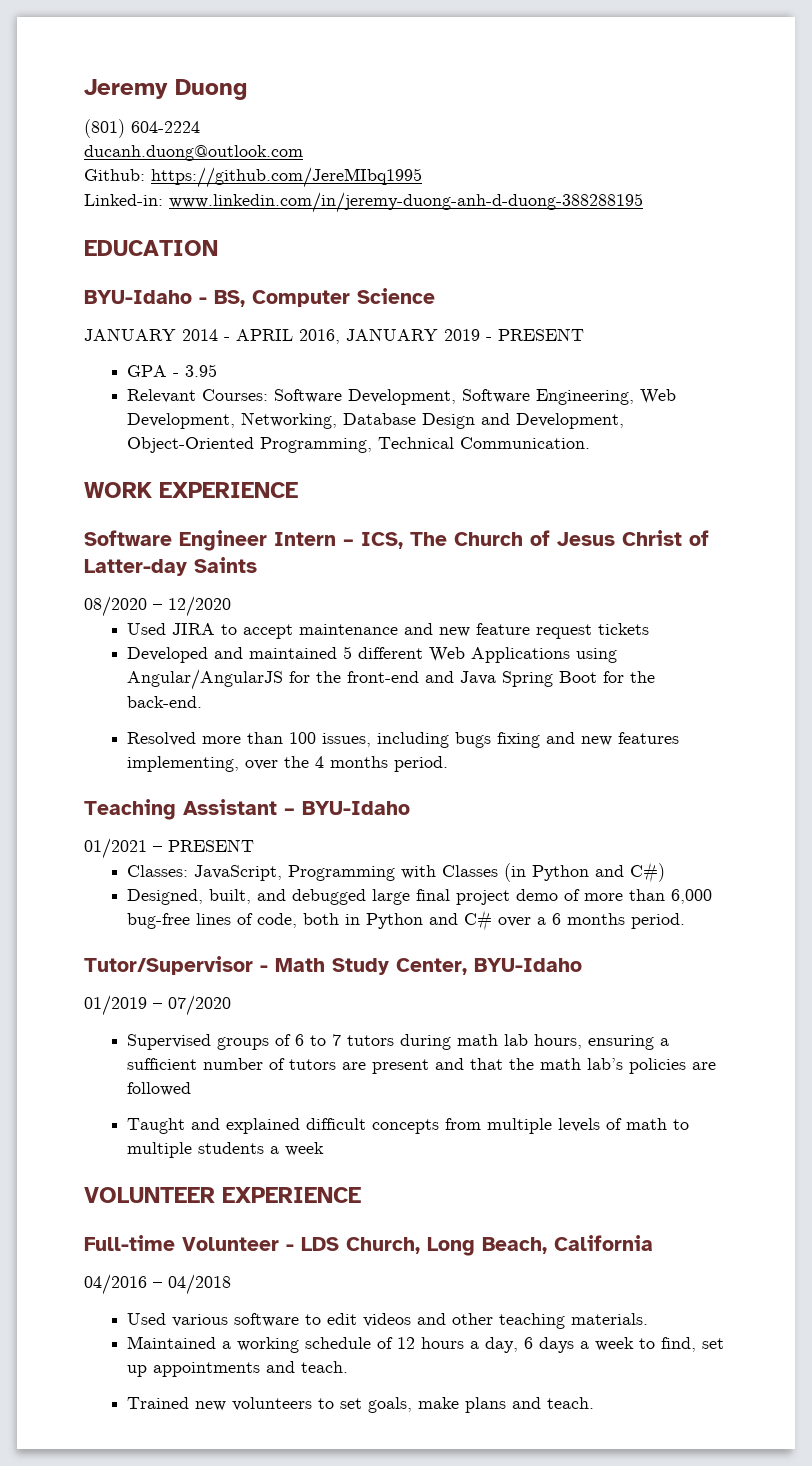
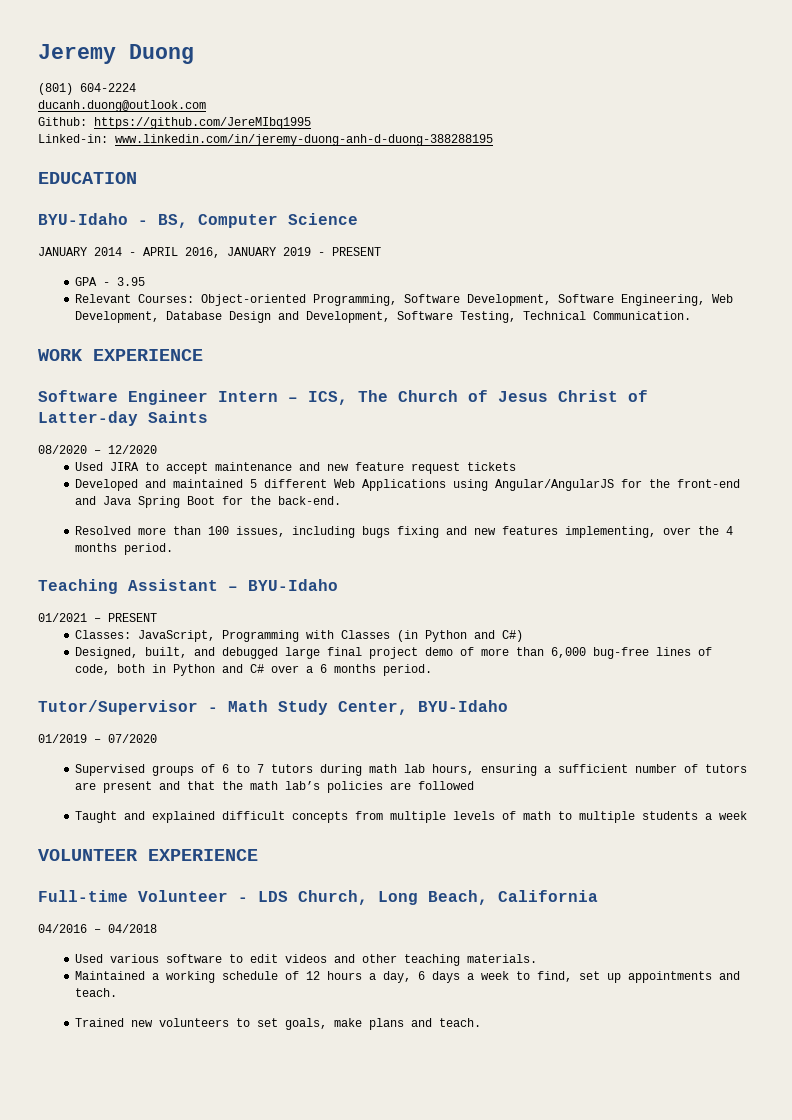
(269, 395) none -> [201,294,398,306] Object-oriented Programming,
[241,412,338,429] Networking, -> (160, 317) none
[127,437,373,453] Object-Oriented Programming, -> [397,311,517,323] Software Testing,

